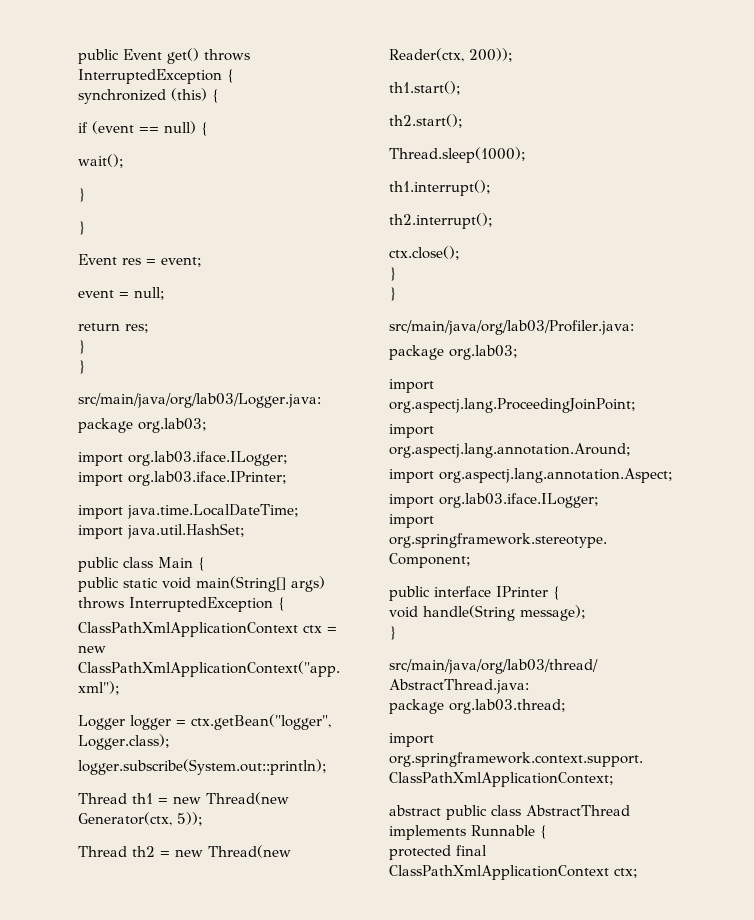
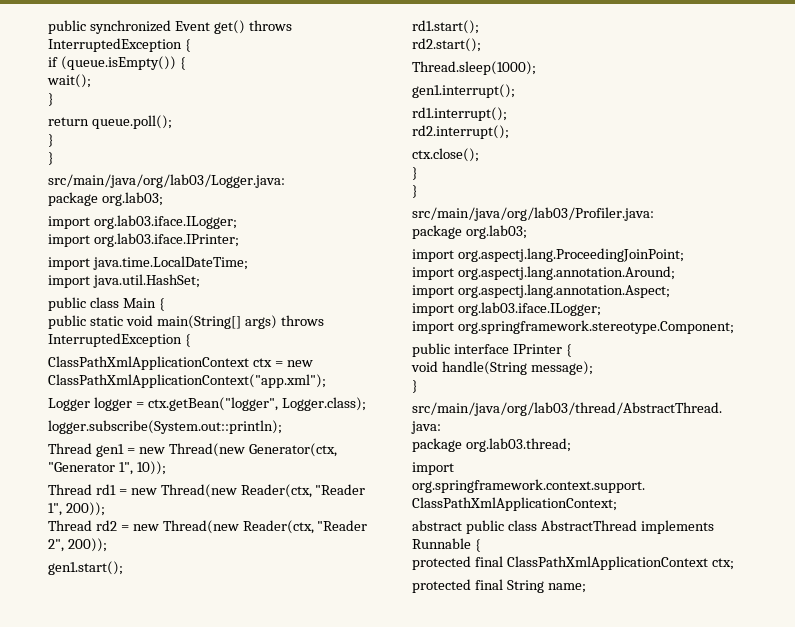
[78,49,119,64] public -> [48,20,171,34] public synchronized
[78,88,220,104] [78,121,209,136] [78,154,124,168] [78,188,86,202] [78,221,86,235] [78,254,202,267] [78,287,165,300] synchronized (this) { // if (event == null) { // wait(); // } // } // Event res = event; // event = null; -> [48,56,186,70] [47,74,91,88] [48,93,54,106] if (queue.isEmpty()) { // wait(); // }
[125,324,149,333] res; -> [91,115,172,129] queue.poll();
[132,793,153,804] th1 -> [95,444,124,457] gen1
[177,812,203,826] [78,845,291,858] [389,48,513,62] [389,81,461,95] [389,114,463,128] [389,147,526,163] [389,180,491,196] [389,213,493,229] 5)); // Thread th2 = new Thread(new Reader(ctx, 200)); // th1.start(); // th2.start(); // Thread.sleep(1000); // th1.interrupt(); // th2.interrupt(); -> [48,461,166,475] [48,484,366,498] [48,502,105,516] [48,520,368,534] [48,538,107,552] [48,561,123,575] [412,20,479,34] [412,38,481,52] [412,61,536,75] [412,84,515,98] [412,107,507,121] [412,125,509,139] "Generator 1", 10)); // Thread rd1 = new Thread(new Reader(ctx, "Reader 1", 200)); // Thread rd2 = new Thread(new Reader(ctx, "Reader 2", 200)); // gen1.start(); // rd1.start(); // rd2.start(); // Thread.sleep(1000); // gen1.interrupt(); // rd1.interrupt(); // rd2.interrupt();
(638, 873) none -> [412,579,586,593] // protected final String name;

